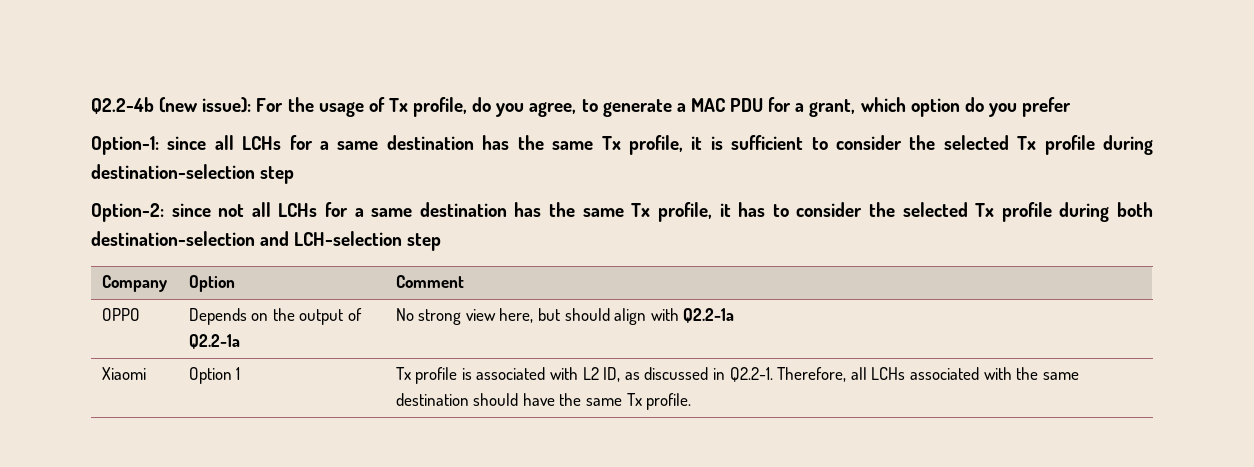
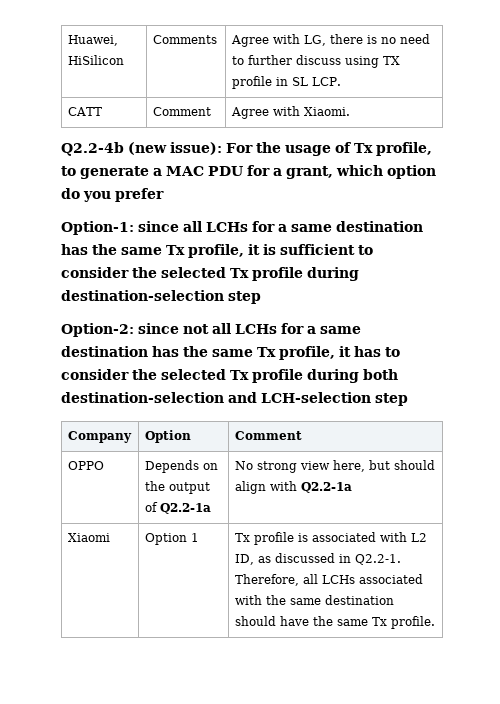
(91, 105) none -> [67,35,118,46] [67,55,124,65] [152,35,217,44] [230,34,430,47] [231,55,400,68] [231,76,341,89] [67,107,102,116] [152,107,211,116] [230,106,350,119] Huawei, HiSilicon | Comments | Agree with LG, there is no need to further discuss using TX profile in SL LCP. // CATT | Comment | Agree with Xiaomi. //
[472,97,577,117] do you agree, -> (432, 149) none

